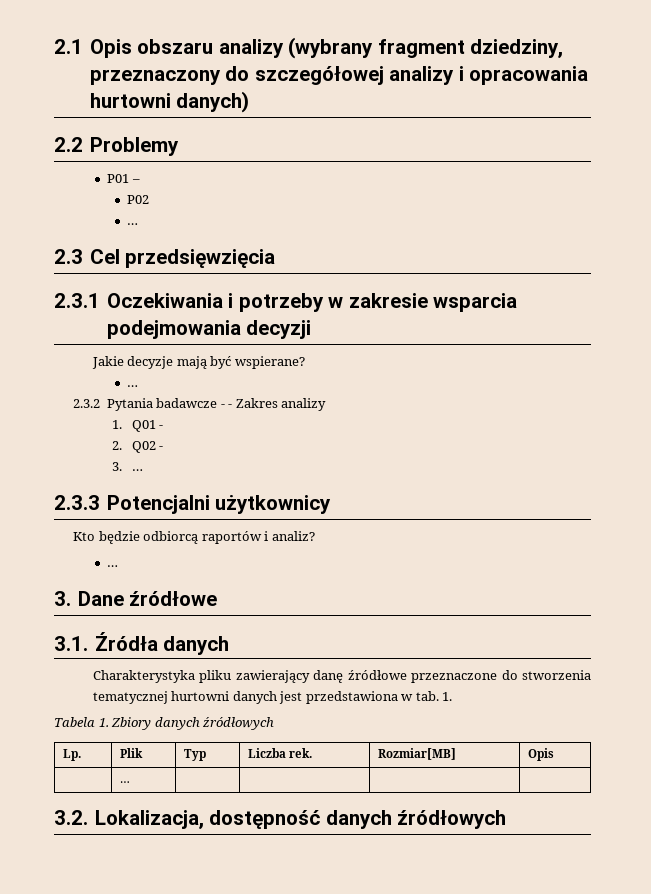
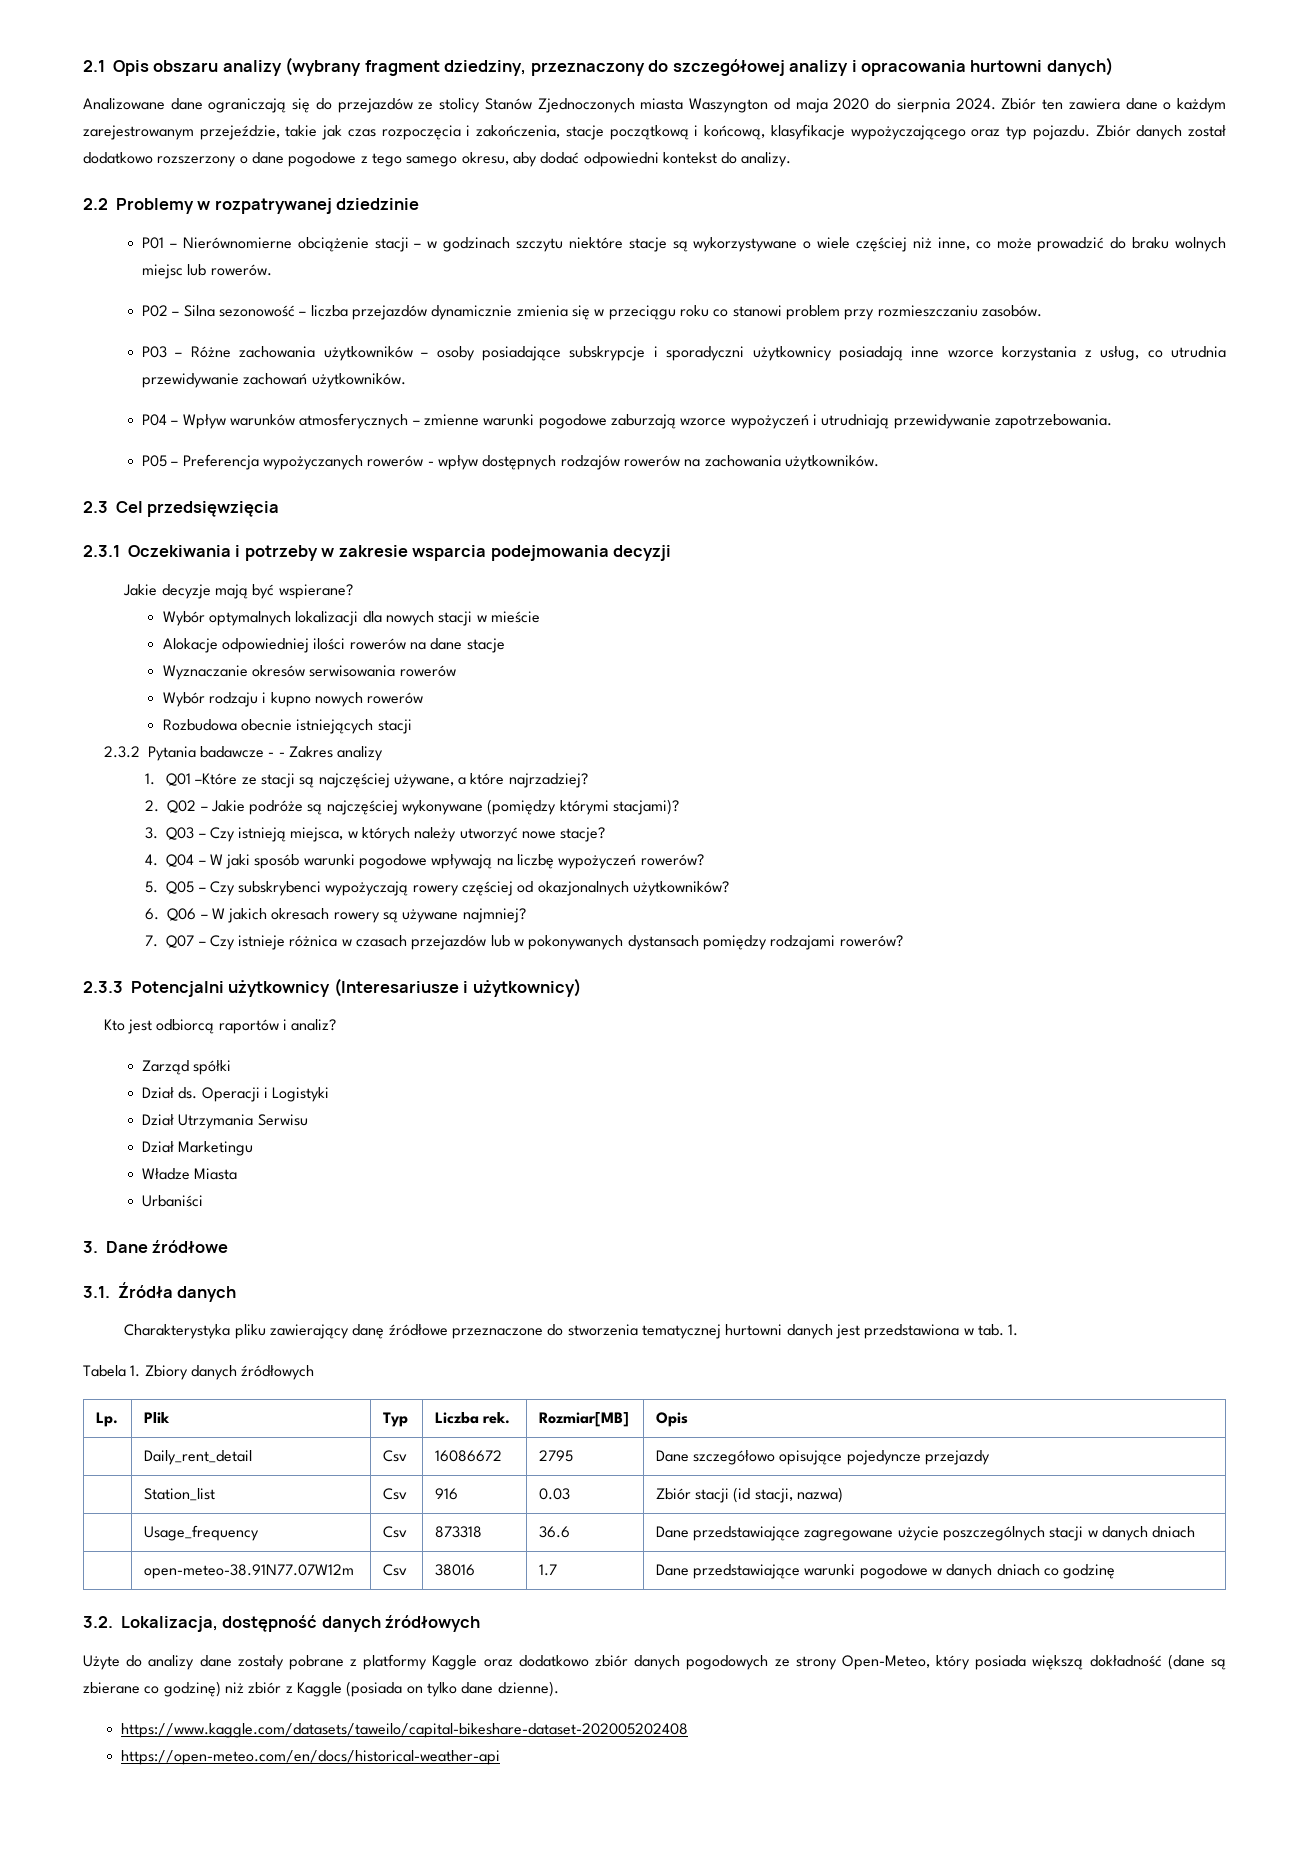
(250, 102) none -> [83,98,1226,113] [83,124,1226,140] [83,152,792,167] // Analizowane dane ograniczają się do przejazdów ze stolicy Stanów Zjednoczonych miasta Waszyngton od maja 2020 do sierpnia 2024. Zbiór ten zawiera dane o każdym zarejestrowanym przejeździe, takie jak czas rozpoczęcia i zakończenia, stacje początkową i końcową, klasyfikacje wypożyczającego oraz typ pojazdu. Zbiór danych został dodatkowo rozszerzony o dane pogodowe z tego samego okresu, aby dodać odpowiedni kontekst do analizy.
(179, 146) none -> [197,198,420,214] w rozpatrywanej dziedzinie
[126,195,149,204] [126,223,138,225] // P02 // … -> [182,237,1226,252] [142,264,272,279] [142,305,1042,320] [142,346,1227,361] [142,373,406,388] [142,413,1112,429] [142,454,879,470] Nierównomierne obciążenie stacji – w godzinach szczytu niektóre stacje są wykorzystywane o wiele częściej niż inne, co może prowadzić do braku wolnych miejsc lub rowerów. // P02 – Silna sezonowość – liczba przejazdów dynamicznie zmienia się w przeciągu roku co stanowi problem przy rozmieszczaniu zasobów. // P03 – Różne zachowania użytkowników – osoby posiadające subskrypcje i sporadyczni użytkownicy posiadają inne wzorce korzystania z usług, co utrudnia przewidywanie zachowań użytkowników. // P04 – Wpływ warunków atmosferycznych – zmienne warunki pogodowe zaburzają wzorce wypożyczeń i utrudniają przewidywanie zapotrzebowania. // P05 – Preferencja wypożyczanych rowerów - wpływ dostępnych rodzajów rowerów na zachowania użytkowników.
[126,385,138,387] … -> [162,611,541,626] [162,638,505,653] [162,665,456,680] [162,692,424,707] [162,719,412,734] Wybór optymalnych lokalizacji dla nowych stacji w mieście // Alokacje odpowiedniej ilości rowerów na dane stacje // Wyznaczanie okresów serwisowania rowerów // Wybór rodzaju i kupno nowych rowerów // Rozbudowa obecnie istniejących stacji
[159,425,164,429] [112,441,164,453] [112,462,143,471] - // 2. Q02 - // 3. … -> [195,773,588,788] [145,799,680,815] [145,827,606,842] [145,854,704,869] [145,881,730,896] [145,908,526,923] [145,935,903,950] –Które ze stacji są najczęściej używane, a które najrzadziej? // 2. Q02 – Jakie podróże są najczęściej wykonywane (pomiędzy którymi stacjami)? // 3. Q03 – Czy istnieją miejsca, w których należy utworzyć nowe stacje? // 4. Q04 – W jaki sposób warunki pogodowe wpływają na liczbę wypożyczeń rowerów? // 5. Q05 – Czy subskrybenci wypożyczają rowery częściej od okazjonalnych użytkowników? // 6. Q06 – W jakich okresach rowery są używane najmniej? // 7. Q07 – Czy istnieje różnica w czasach przejazdów lub w pokonywanych dystansach pomiędzy rodzajami rowerów?
(332, 504) none -> [333,978,581,997] (Interesariusze i użytkownicy)
[98,531,140,544] będzie -> [128,1019,153,1034] jest
[107,565,119,567] … -> [142,1060,232,1075] [142,1087,330,1102] [142,1114,308,1129] [142,1141,254,1156] [142,1168,238,1180] [142,1195,204,1207] Zarząd spółki // Dział ds. Operacji i Logistyki // Dział Utrzymania Serwisu // Dział Marketingu // Władze Miasta // Urbaniści
[120,781,131,783] … | | | | -> [143,1450,252,1465] [382,1450,407,1462] [434,1450,502,1462] [538,1450,573,1462] [655,1450,991,1465] [143,1488,215,1501] [382,1488,407,1500] [434,1488,458,1500] [538,1488,570,1500] [655,1487,844,1503] [143,1525,259,1541] [382,1526,407,1538] [434,1526,482,1538] [538,1526,570,1538] [655,1526,1196,1541] [143,1564,354,1579] [382,1564,407,1576] [434,1564,475,1576] [538,1564,557,1576] [655,1564,1116,1579] Daily_rent_detail | Csv | 16086672 | 2795 | Dane szczegółowo opisujące pojedyncze przejazdy // | Station_list | Csv | 916 | 0.03 | Zbiór stacji (id stacji, nazwa) // | Usage_frequency | Csv | 873318 | 36.6 | Dane przedstawiające zagregowane użycie poszczególnych stacji w danych dniach // | open-meteo-38.91N77.07W12m | Csv | 38016 | 1.7 | Dane przedstawiające warunki pogodowe w danych dniach co godzinę
(507, 819) none -> [83,1654,1226,1670] [83,1681,559,1697] [121,1723,689,1738] [121,1750,501,1765] // Użyte do analizy dane zostały pobrane z platformy Kaggle oraz dodatkowo zbiór danych pogodowych ze strony Open-Meteo, który posiada większą dokładność (dane są zbierane co godzinę) niż zbiór z Kaggle (posiada on tylko dane dzienne). // https://www.kaggle.com/datasets/taweilo/capital-bikeshare-dataset-202005202408 // https://open-meteo.com/en/docs/historical-weather-api

